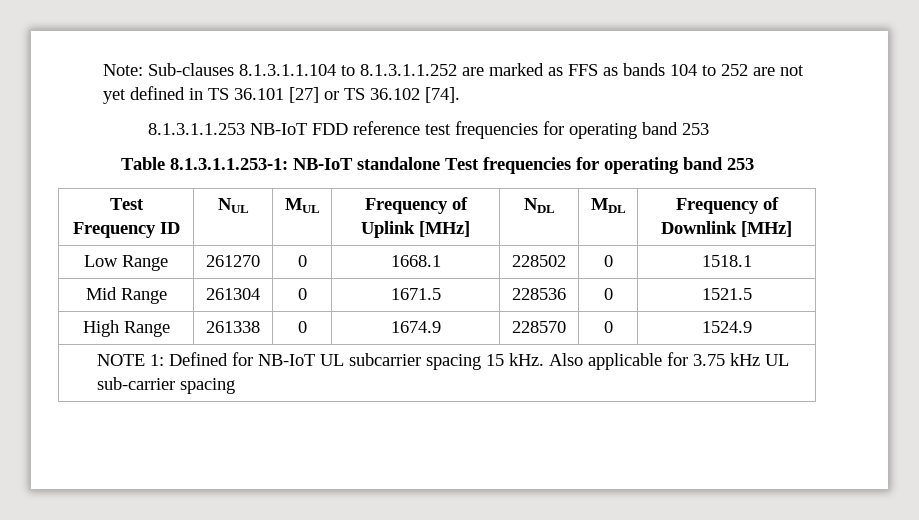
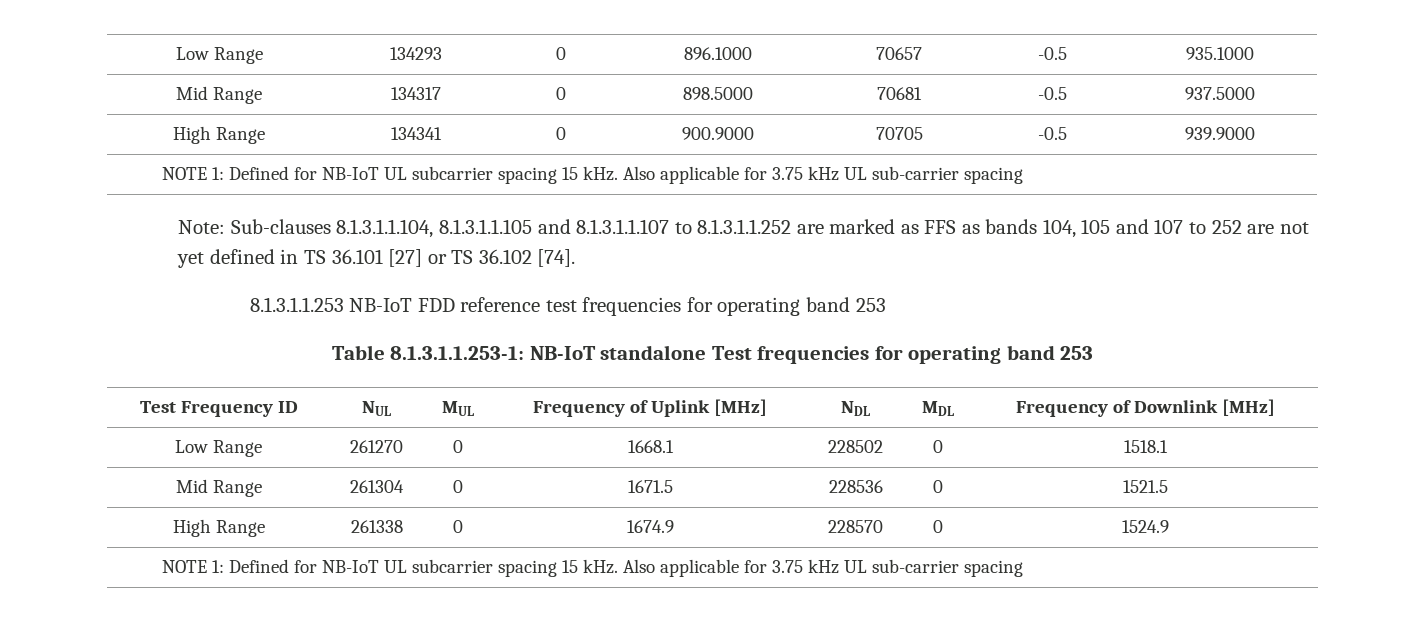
[102,63,336,76] Note: Sub-clauses 8.1.3.1.1.104 -> [175,47,263,64] [390,47,442,60] [555,47,566,60] [684,47,752,60] [876,47,922,60] [1038,47,1067,60] [1186,47,1254,60] [176,86,262,104] [391,87,441,100] [555,87,566,100] [683,87,753,100] [877,87,922,100] [1038,87,1067,100] [1185,87,1255,100] [173,126,265,144] [391,127,442,140] [555,127,566,140] [682,127,754,140] [875,127,923,140] [1038,127,1067,140] [1185,127,1255,140] [162,166,1023,184] [178,219,670,238] Low Range | 134293 | 0 | 896.1000 | 70657 | -0.5 | 935.1000 // Mid Range | 134317 | 0 | 898.5000 | 70681 | -0.5 | 937.5000 // High Range | 134341 | 0 | 900.9000 | 70705 | -0.5 | 939.9000 // NOTE 1: Defined for NB-IoT UL subcarrier spacing 15 kHz. Also applicable for 3.75 kHz UL sub-carrier spacing // Note: Sub-clauses 8.1.3.1.1.104, 8.1.3.1.1.105 and 8.1.3.1.1.107
[669,64,697,76] 104 -> [1042,219,1184,238] 104, 105 and 107

